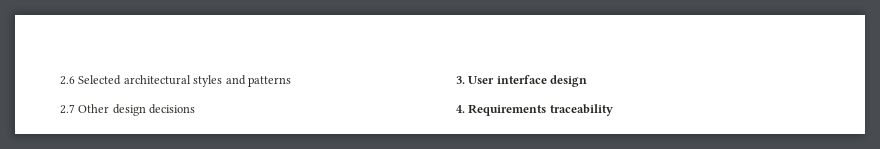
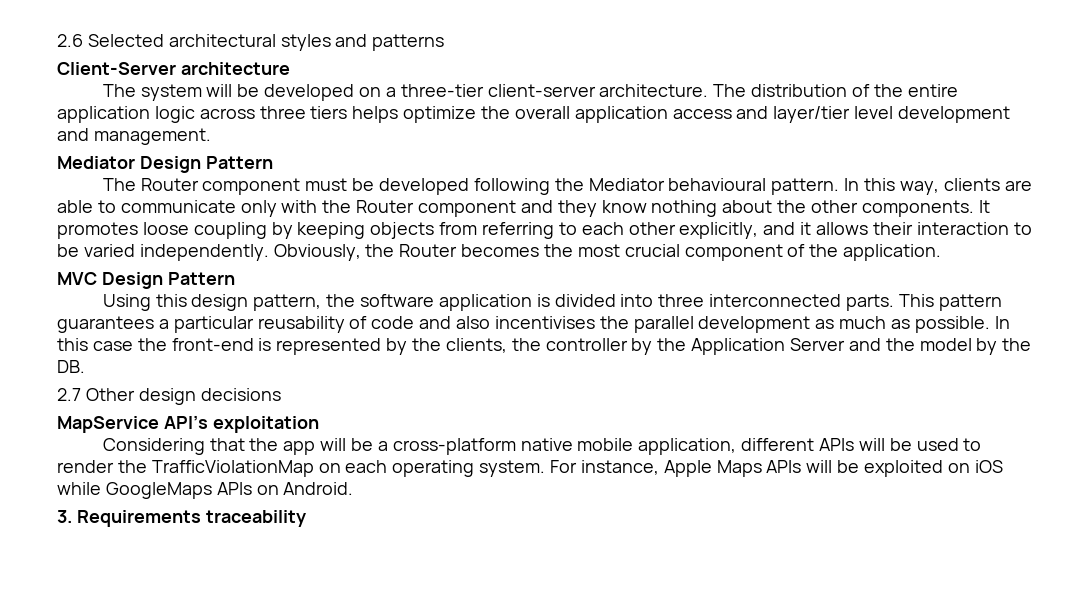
[60,104,196,116] [456,75,588,87] [456,105,465,113] 2.7 Other design decisions // 3. User interface design // 4. -> [57,62,290,75] [102,84,958,101] [57,106,1011,123] [57,128,211,145] [57,156,273,173] [102,178,1032,195] [57,200,990,217] [57,222,1032,239] [57,244,942,261] [57,272,235,289] [102,294,1002,311] [57,316,1010,333] [57,338,1032,355] [57,360,85,373] [57,388,281,405] [57,415,319,433] [102,438,982,455] [57,460,1003,477] [57,482,354,499] [57,510,72,523] Client-Server architecture // The system will be developed on a three-tier client-server architecture. The distribution of the entire application logic across three tiers helps optimize the overall application access and layer/tier level development and management. // Mediator Design Pattern // The Router component must be developed following the Mediator behavioural pattern. In this way, clients are able to communicate only with the Router component and they know nothing about the other components. It promotes loose coupling by keeping objects from referring to each other explicitly, and it allows their interaction to be varied independently. Obviously, the Router becomes the most crucial component of the application. // MVC Design Pattern // Using this design pattern, the software application is divided into three interconnected parts. This pattern guarantees a particular reusability of code and also incentivises the parallel development as much as possible. In this case the front-end is represented by the clients, the controller by the Application Server and the model by the DB. // 2.7 Other design decisions // MapService API’s exploitation // Considering that the app will be a cross-platform native mobile application, different APIs will be used to render the TrafficViolationMap on each operating system. For instance, Apple Maps APIs will be exploited on iOS while GoogleMaps APIs on Android. // 3.

